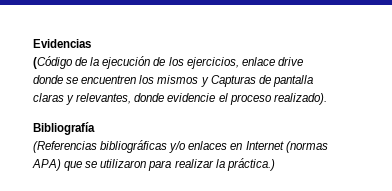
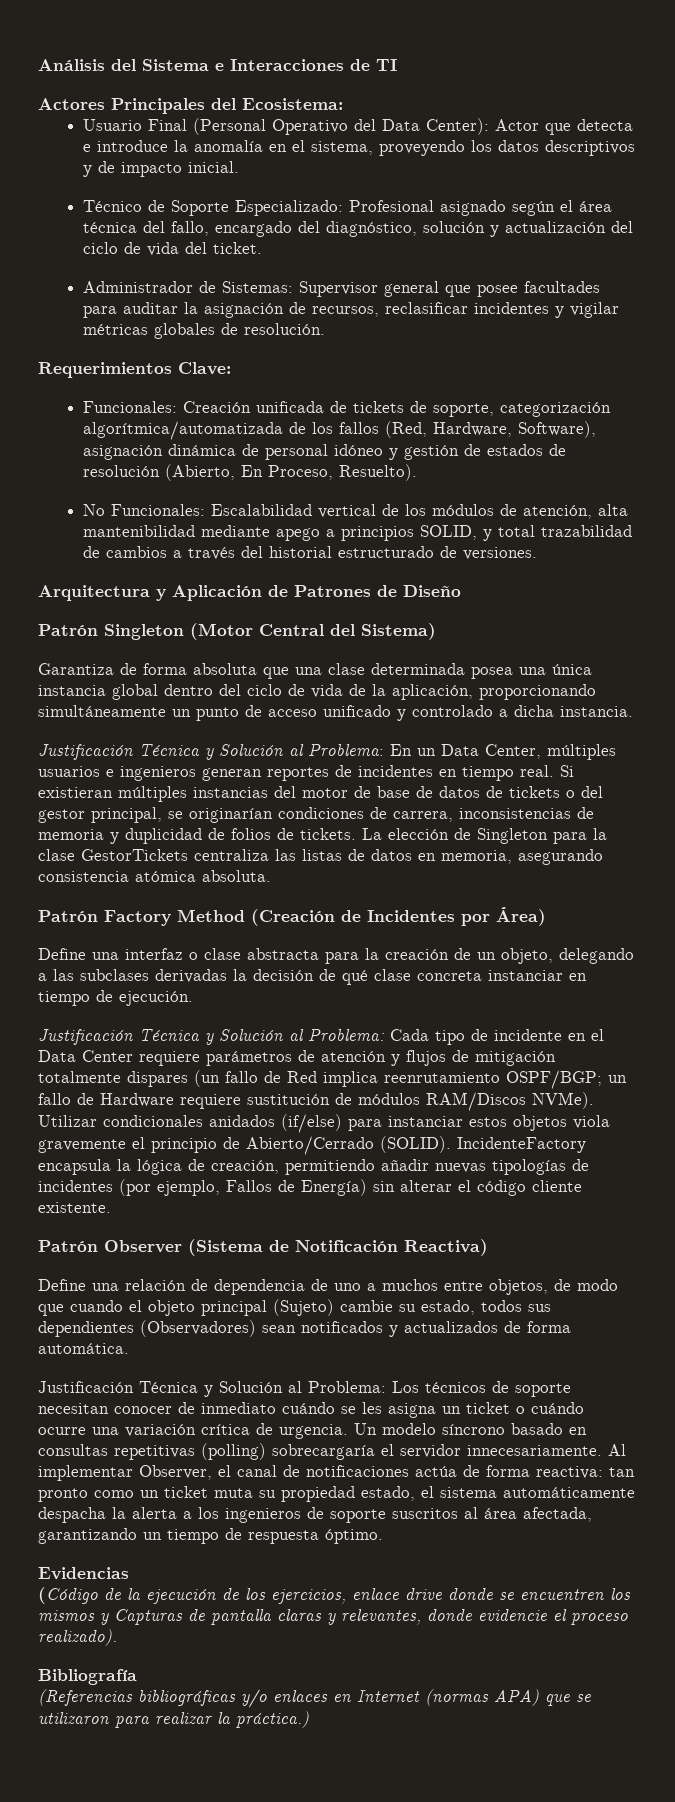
(33, 43) none -> [38,59,397,71] [38,98,343,114] [82,118,633,135] [82,140,635,156] [82,161,239,177] [82,200,612,216] [82,221,633,237] [82,242,262,256] [82,281,600,297] [82,302,619,318] [82,323,325,339] [38,362,231,378] [82,401,611,417] [82,421,596,440] [82,444,566,460] [82,464,417,481] [82,504,628,519] [82,525,632,541] [82,546,537,560] [38,585,461,601] [38,623,436,640] [38,663,592,679] [38,684,596,700] [38,705,633,721] [38,744,616,760] [38,765,574,781] [38,786,603,802] [38,807,594,823] [38,828,607,844] [38,849,603,865] [38,870,271,882] [38,907,546,926] [38,948,634,964] [38,969,587,985] [38,990,193,1006] [38,1029,604,1045] [38,1050,556,1066] [38,1070,627,1089] [38,1092,594,1111] [38,1114,610,1133] [38,1136,586,1155] [38,1159,589,1175] [38,1179,582,1196] [38,1202,111,1213] [38,1239,488,1256] [38,1279,618,1295] [38,1299,551,1316] [38,1320,571,1337] [38,1343,129,1354] [38,1381,571,1397] [38,1402,584,1418] [38,1423,587,1439] [38,1443,626,1460] [38,1465,635,1481] [38,1486,635,1502] [38,1507,592,1523] [38,1528,383,1544] Análisis del Sistema e Interacciones de TI // Actores Principales del Ecosistema: // Usuario Final (Personal Operativo del Data Center): Actor que detecta e introduce la anomalía en el sistema, proveyendo los datos descriptivos y de impacto inicial. // Técnico de Soporte Especializado: Profesional asignado según el área técnica del fallo, encargado del diagnóstico, solución y actualización del ciclo de vida del ticket. // Administrador de Sistemas: Supervisor general que posee facultades para auditar la asignación de recursos, reclasificar incidentes y vigilar métricas globales de resolución. // Requerimientos Clave: // Funcionales: Creación unificada de tickets de soporte, categorización algorítmica/automatizada de los fallos (Red, Hardware, Software), asignación dinámica de personal idóneo y gestión de estados de resolución (Abierto, En Proceso, Resuelto). // No Funcionales: Escalabilidad vertical de los módulos de atención, alta mantenibilidad mediante apego a principios SOLID, y total trazabilidad de cambios a través del historial estructurado de versiones. // Arquitectura y Aplicación de Patrones de Diseño // Patrón Singleton (Motor Central del Sistema) // Garantiza de forma absoluta que una clase determinada posea una única instancia global dentro del ciclo de vida de la aplicación, proporcionando simultáneamente un punto de acceso unificado y controlado a dicha instancia. // Justificación Técnica y Solución al Problema: En un Data Center, múltiples usuarios e ingenieros generan reportes de incidentes en tiempo real. Si existieran múltiples instancias del motor de base de datos de tickets o del gestor principal, se originarían condiciones de carrera, inconsistencias de memoria y duplicidad de folios de tickets. La elección de Singleton para la clase GestorTickets centraliza las listas de datos en memoria, asegurando consistencia atómica absoluta. // Patrón Factory Method (Creación de Incidentes por Área) // Define una interfaz o clase abstracta para la creación de un objeto, delegando a las subclases derivadas la decisión de qué clase concreta instanciar en tiempo de ejecución. // Justificación Técnica y Solución al Problema: Cada tipo de incidente en el Data Center requiere parámetros de atención y flujos de mitigación totalmente dispares (un fallo de Red implica reenrutamiento OSPF/BGP; un fallo de Hardware requiere sustitución de módulos RAM/Discos NVMe). Utilizar condicionales anidados (if/else) para instanciar estos objetos viola gravemente el principio de Abierto/Cerrado (SOLID). IncidenteFactory encapsula la lógica de creación, permitiendo añadir nuevas tipologías de incidentes (por ejemplo, Fallos de Energía) sin alterar el código cliente existente. // Patrón Observer (Sistema de Notificación Reactiva) // Define una relación de dependencia de uno a muchos entre objetos, de modo que cuando el objeto principal (Sujeto) cambie su estado, todos sus dependientes (Observadores) sean notificados y actualizados de forma automática. // Justificación Técnica y Solución al Problema: Los técnicos de soporte necesitan conocer de inmediato cuándo se les asigna un ticket o cuándo ocurre una variación crítica de urgencia. Un modelo síncrono basado en consultas repetitivas (polling) sobrecargaría el servidor innecesariamente. Al implementar Observer, el canal de notificaciones actúa de forma reactiva: tan pronto como un ticket muta su propiedad estado, el sistema automáticamente despacha la alerta a los ingenieros de soporte suscritos al área afectada, garantizando un tiempo de respuesta óptimo. //

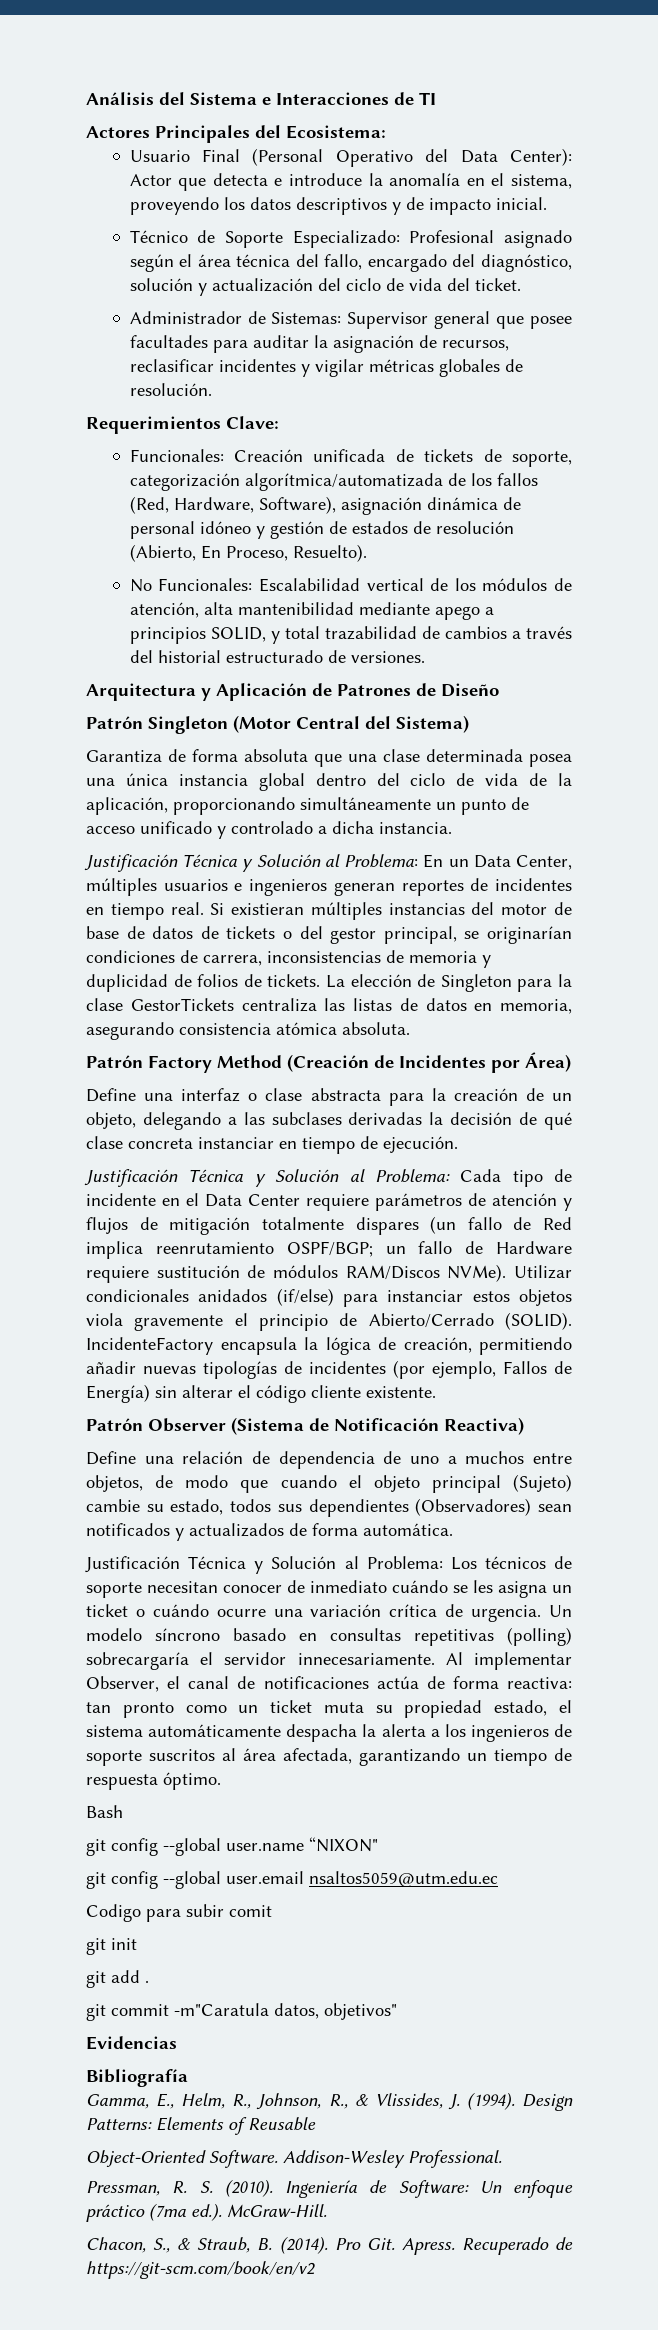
[38,1567,129,1580] [38,1587,631,1604] [38,1609,628,1625] [38,1629,117,1646] [38,1669,137,1685] [38,1689,591,1708] [38,1711,309,1728] Evidencias // (Código de la ejecución de los ejercicios, enlace drive donde se encuentren los mismos y Capturas de pantalla claras y relevantes, donde evidencie el proceso realizado). // Bibliografía // (Referencias bibliográficas y/o enlaces en Internet (normas APA) que se utilizaron para realizar la práctica.) -> [86,1805,123,1818] [86,1837,378,1856] [86,1871,498,1889] [86,1904,272,1922] [86,1938,137,1955] [86,1970,149,1988] [86,2003,397,2021] [86,2036,177,2050] [86,2069,188,2087] [86,2092,574,2111] [86,2117,316,2135] [86,2150,502,2168] [86,2179,573,2198] [86,2203,327,2222] [86,2236,573,2255] [86,2261,315,2279] Bash // git config --global user.name “NIXON" // git config --global user.email nsaltos5059@utm.edu.ec // Codigo para subir comit // git init // git add . // git commit -m"Caratula datos, objetivos" // Evidencias // Bibliografía // Gamma, E., Helm, R., Johnson, R., & Vlissides, J. (1994). Design Patterns: Elements of Reusable // Object-Oriented Software. Addison-Wesley Professional. // Pressman, R. S. (2010). Ingeniería de Software: Un enfoque práctico (7ma ed.). McGraw-Hill. // Chacon, S., & Straub, B. (2014). Pro Git. Apress. Recuperado de https://git-scm.com/book/en/v2

